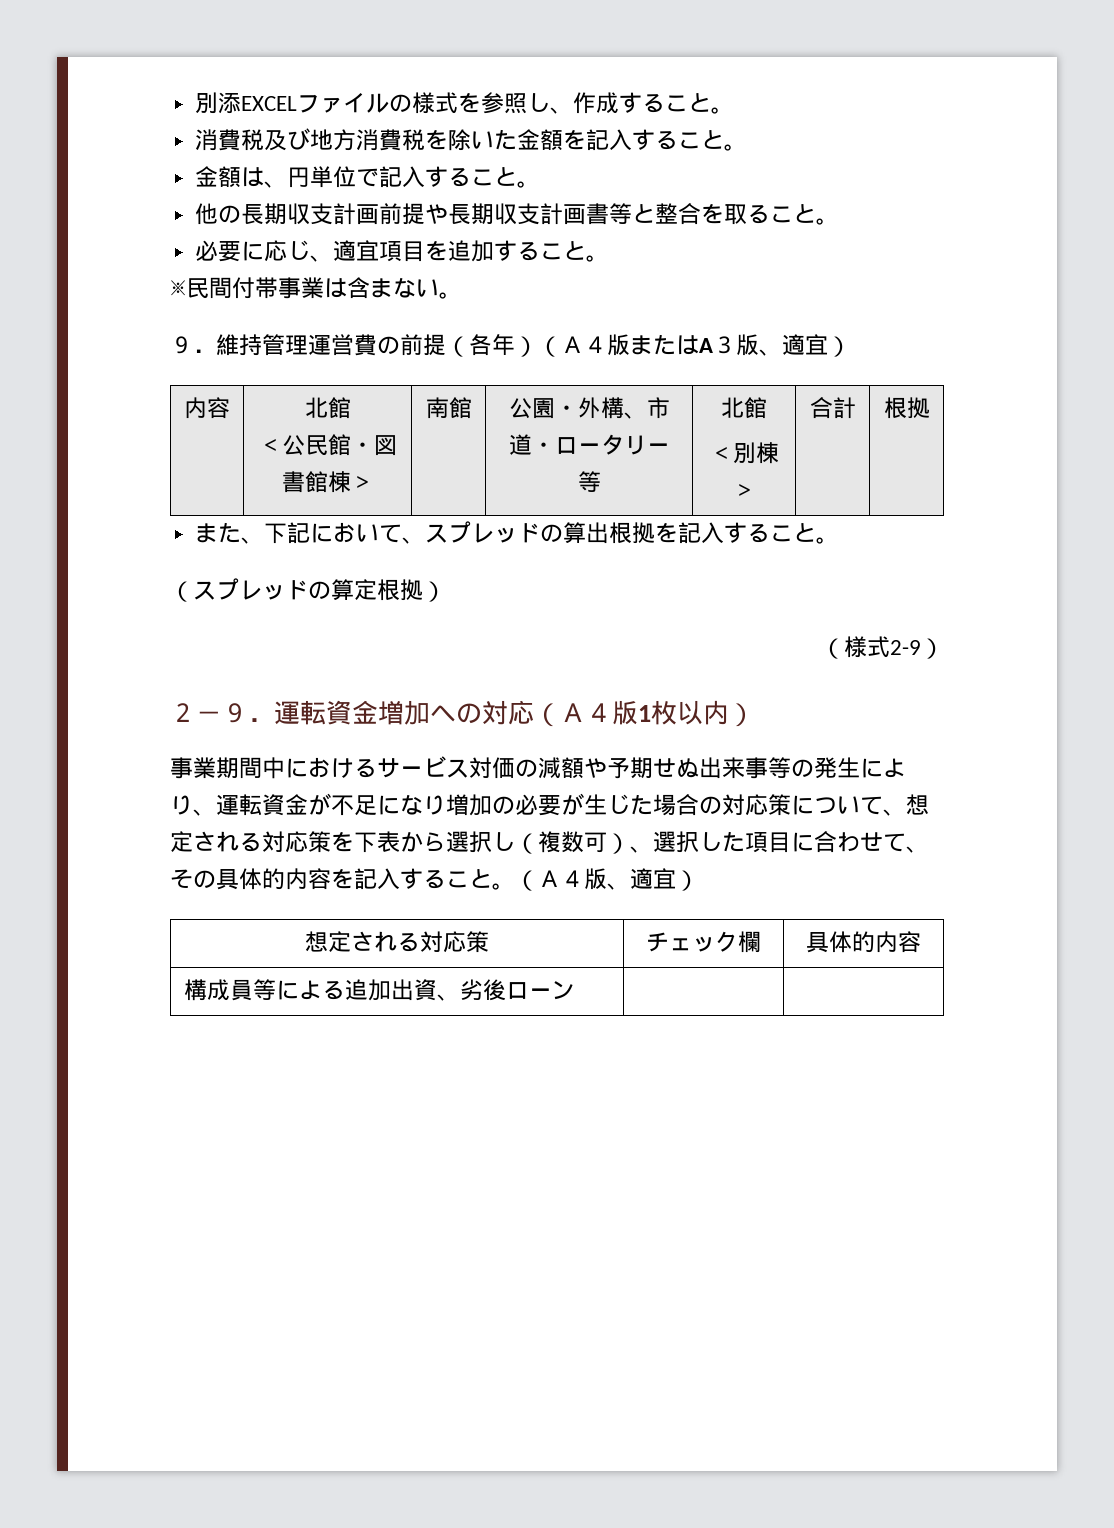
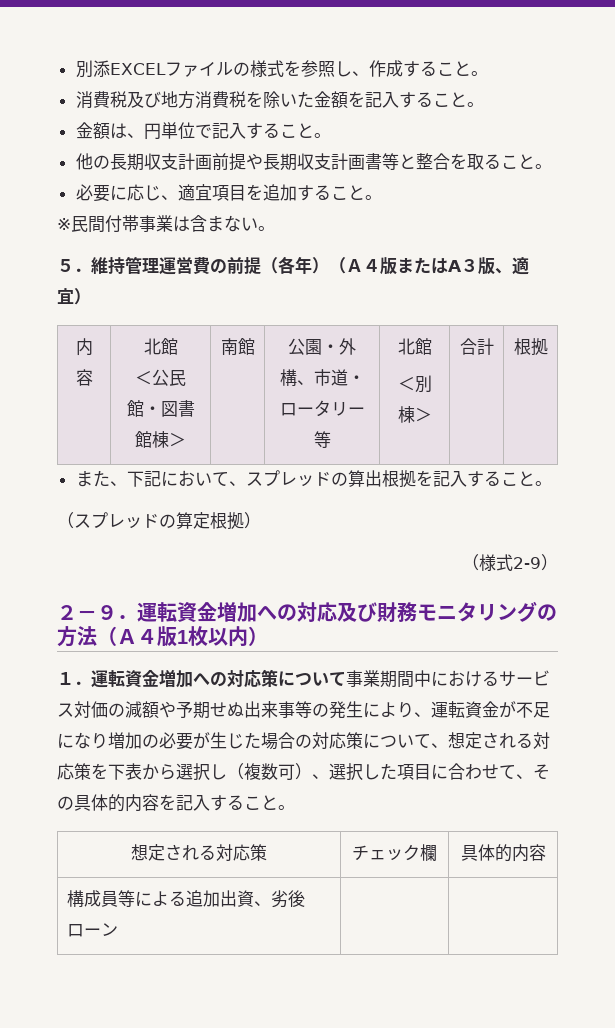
[170,336,193,354] ９ -> [57,259,74,272] ５
(534, 712) none -> [337,601,557,622] [57,626,97,647] 及び財務モニタリングの方法
(755, 715) none -> [57,669,346,688] １．運転資金増加への対応策について
[515,868,699,891] （Ａ４版、適宜） -> (295, 807) none

